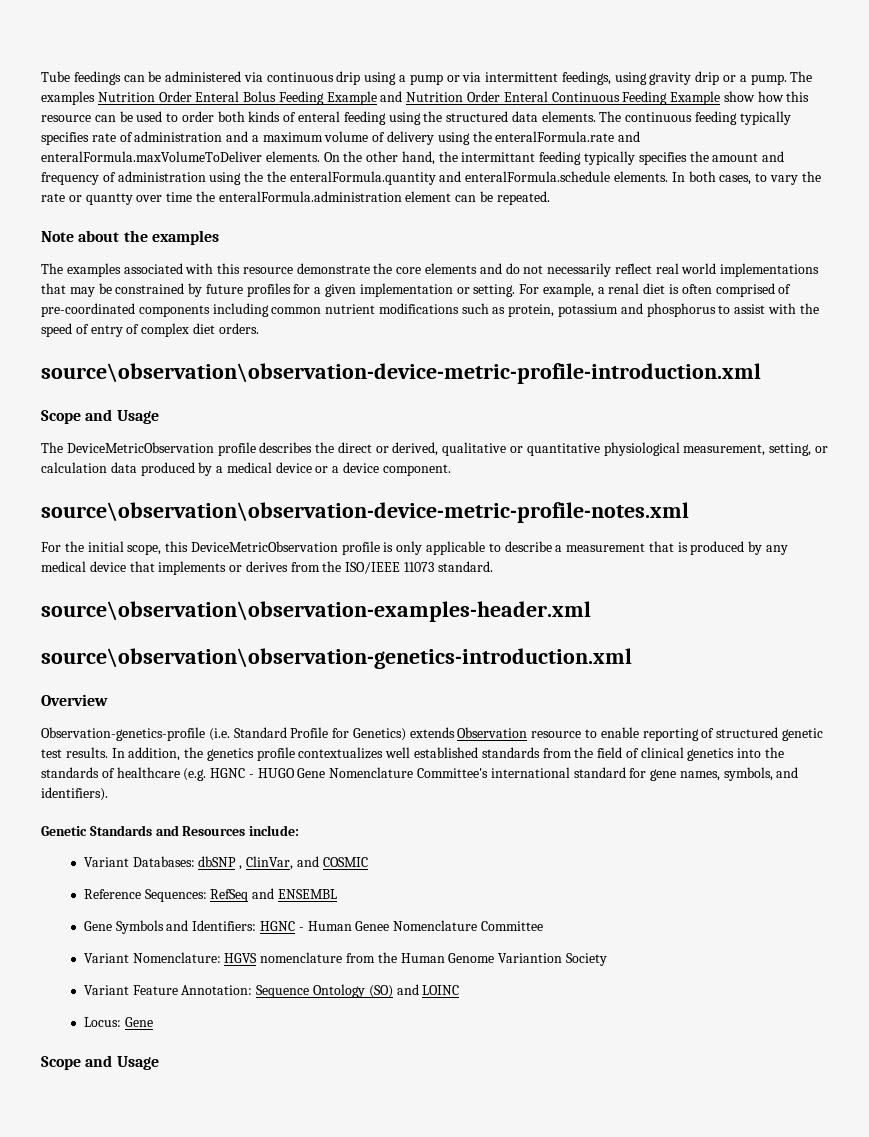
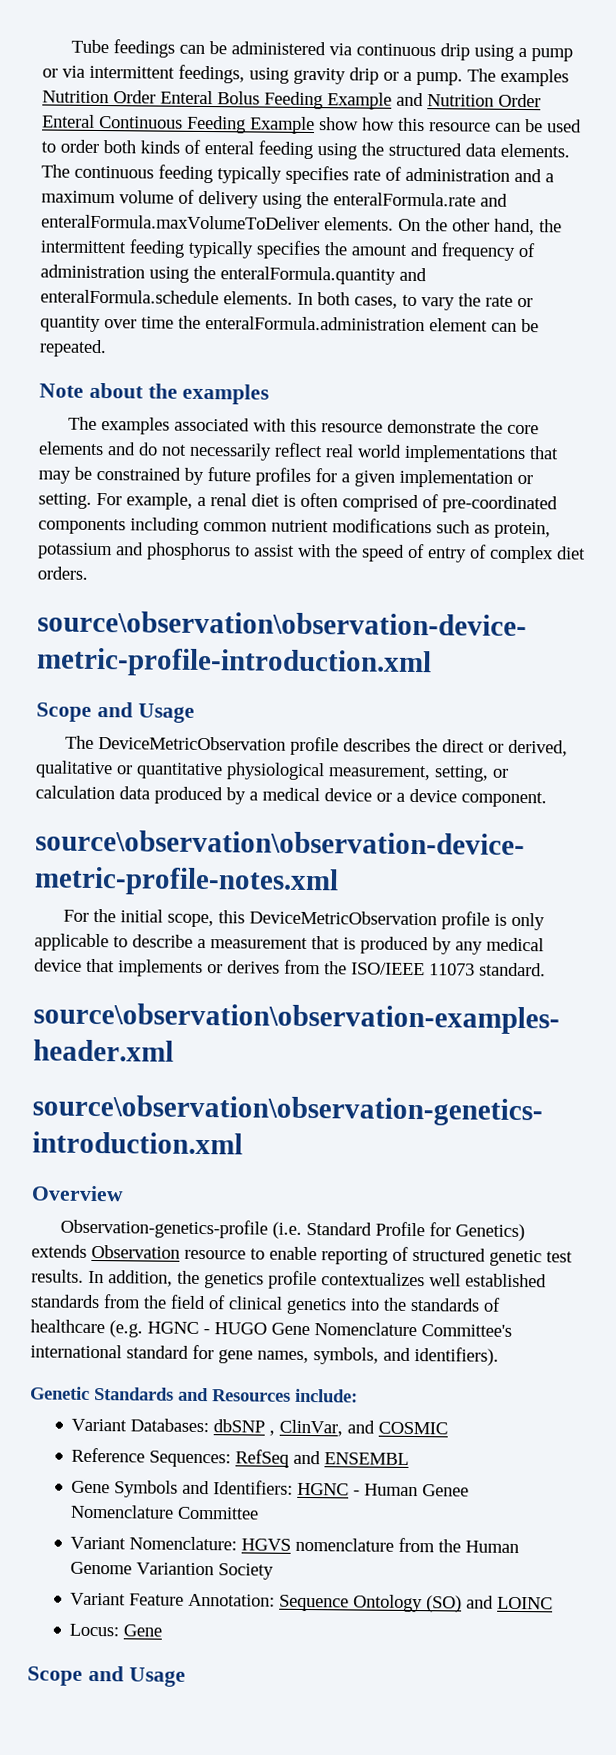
[461,152,536,162] intermittant -> [40,240,126,254] intermittent
[266,171,286,182] the -> (216, 272) none
[85,193,133,205] quantty -> [40,315,101,333] quantity

